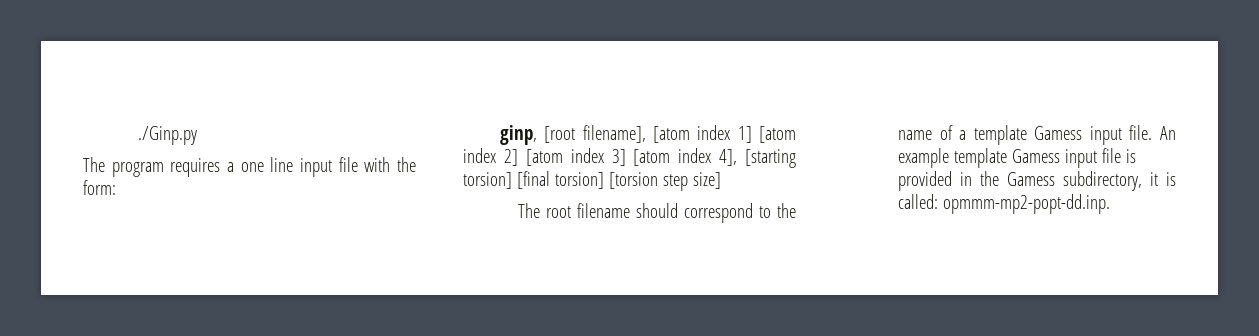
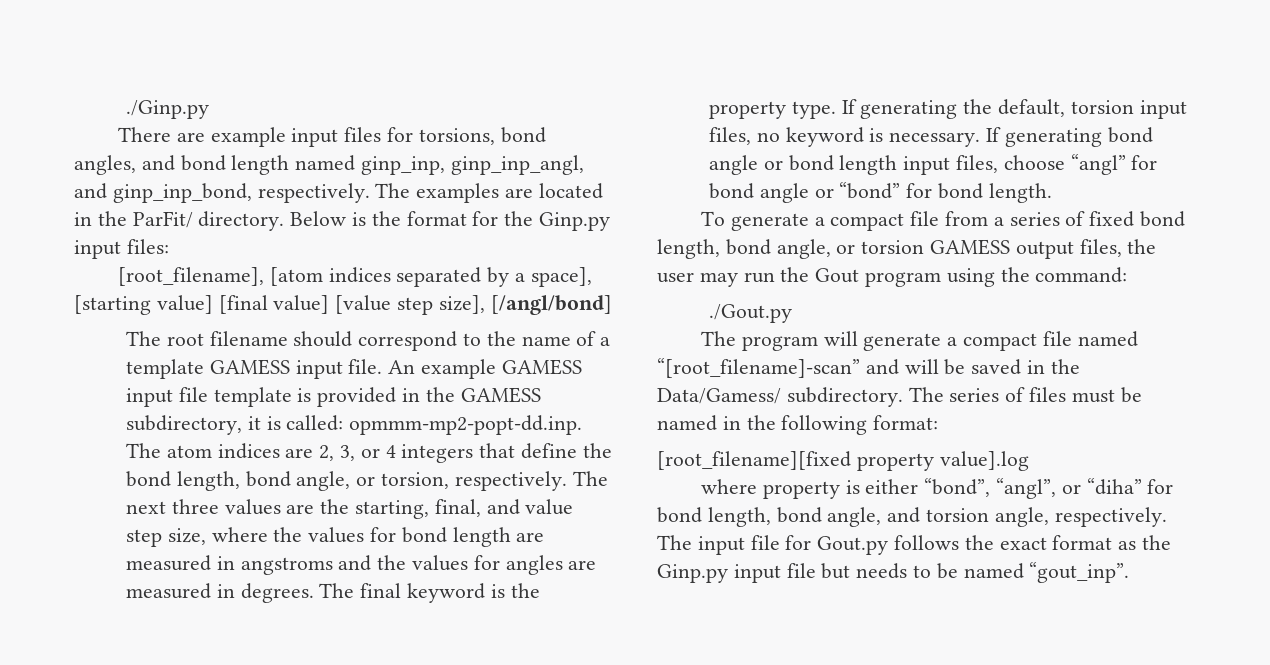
[83,157,416,177] [83,180,116,195] [499,125,796,145] [463,148,796,168] [463,171,721,191] The program requires a one line input file with the form: // ginp, [root filename], [atom index 1] [atom index 2] [atom index 3] [atom index 4], [starting torsion] [final torsion] [torsion step size] -> [118,127,546,147] [74,155,584,175] [74,183,603,203] [74,211,611,231] [74,239,169,259] [118,267,592,287] [74,295,612,315] There are example input files for torsions, bond angles, and bond length named ginp_inp, ginp_inp_angl, and ginp_inp_bond, respectively. The examples are located in the ParFit/ directory. Below is the format for the Ginp.py input files: // [root_filename], [atom indices separated by a space], [starting value] [final value] [value step size], [/angl/bond]
[1034,126,1083,140] Gamess -> [209,359,290,375] GAMESS
[953,148,1121,168] template Gamess input file -> [501,359,582,375] [126,387,292,407] GAMESS input file template
[1007,172,1056,186] Gamess -> [460,387,541,403] GAMESS
(1110, 204) none -> [126,443,612,463] [126,471,608,491] [126,499,574,519] [126,527,545,547] [126,555,597,575] [126,583,540,603] [709,99,1187,119] [709,127,1153,147] [709,154,1158,175] [709,182,1052,203] [701,211,1186,231] [657,239,1157,259] [657,267,1128,287] [709,304,793,323] [701,331,1138,351] [657,358,1080,378] [657,387,1142,407] [657,415,939,435] [657,451,1029,471] [701,478,1174,499] [657,507,1167,527] [657,535,1172,555] [657,562,1130,583] The atom indices are 2, 3, or 4 integers that define the bond length, bond angle, or torsion, respectively. The next three values are the starting, final, and value step size, where the values for bond length are measured in angstroms and the values for angles are measured in degrees. The final keyword is the property type. If generating the default, torsion input files, no keyword is necessary. If generating bond angle or bond length input files, choose “angl” for bond angle or “bond” for bond length. // To generate a compact file from a series of fixed bond length, bond angle, or torsion GAMESS output files, the user may run the Gout program using the command: // ./Gout.py // The program will generate a compact file named “[root_filename]-scan” and will be saved in the Data/Gamess/ subdirectory. The series of files must be named in the following format: // [root_filename][fixed property value].log // where property is either “bond”, “angl”, or “diha” for bond length, bond angle, and torsion angle, respectively. The input file for Gout.py follows the exact format as the Ginp.py input file but needs to be named “gout_inp”.

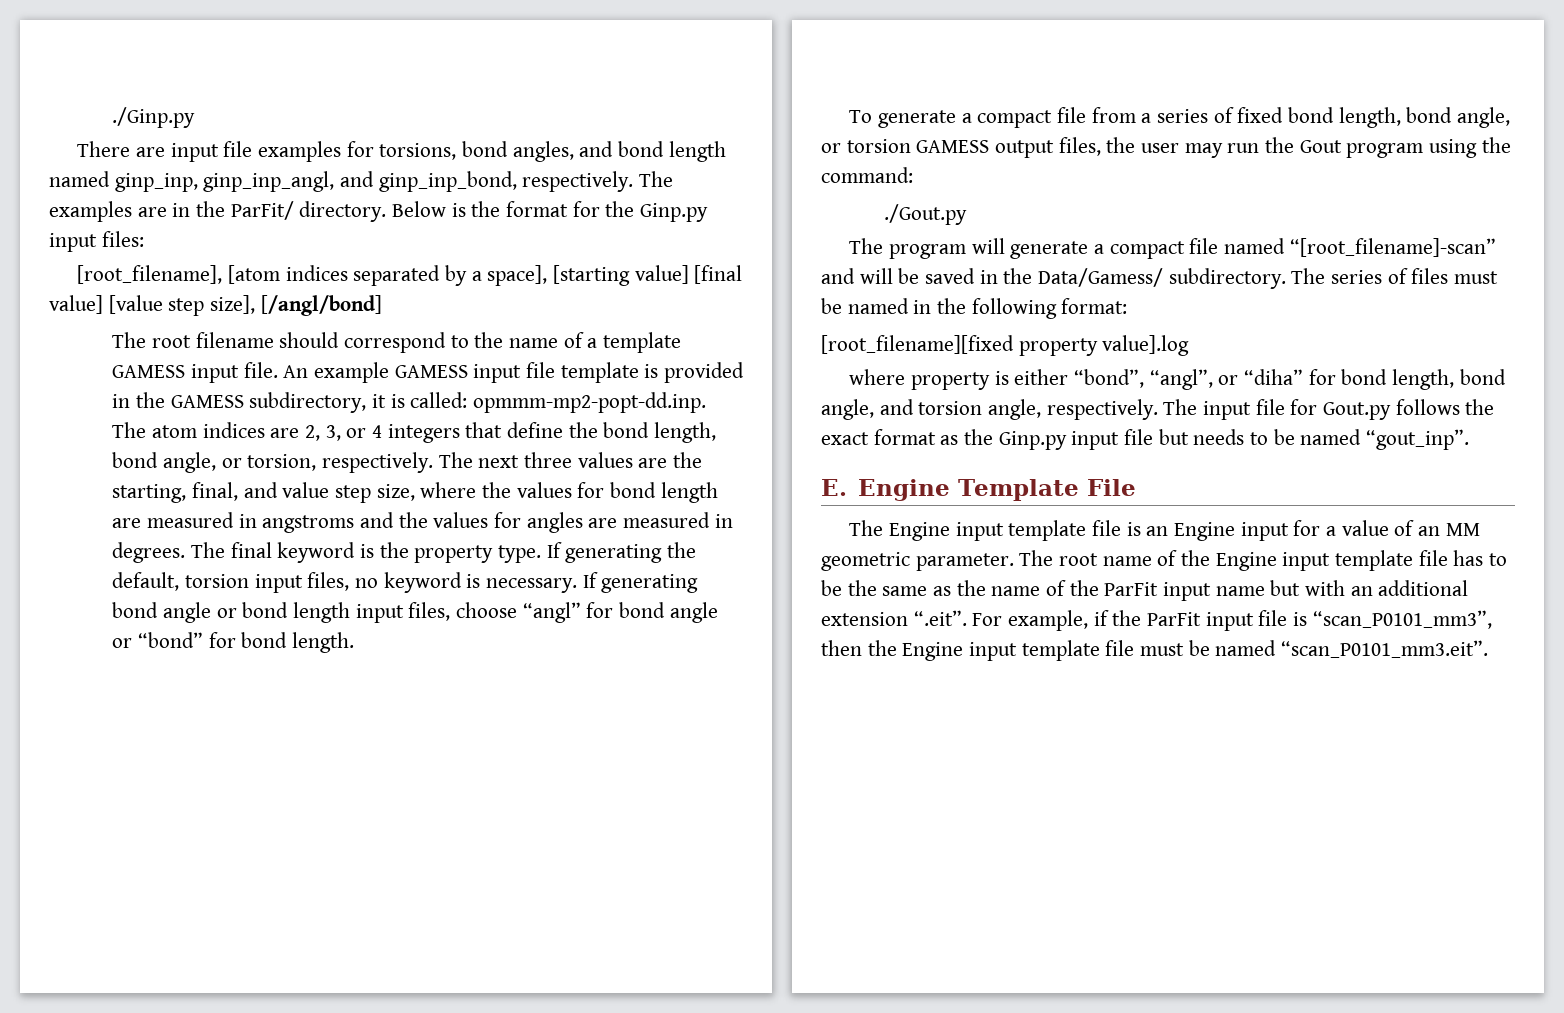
[210,127,382,147] example input files -> [170,141,342,162] input file examples
[538,183,603,199] located -> (167, 212) none
(1130, 572) none -> [821,479,1137,501] [849,520,1480,541] [821,550,1508,571] [821,580,1469,601] [821,610,1492,631] [821,640,1489,661] // E. Engine Template File // The Engine input template file is an Engine input for a value of an MM geometric parameter. The root name of the Engine input template file has to be the same as the name of the ParFit input name but with an additional extension “.eit”. For example, if the ParFit input file is “scan_P0101_mm3”, then the Engine input template file must be named “scan_P0101_mm3.eit”.

